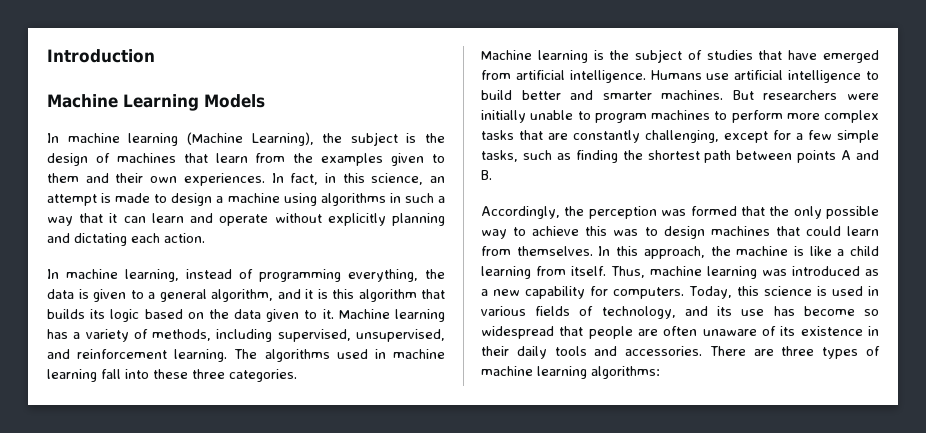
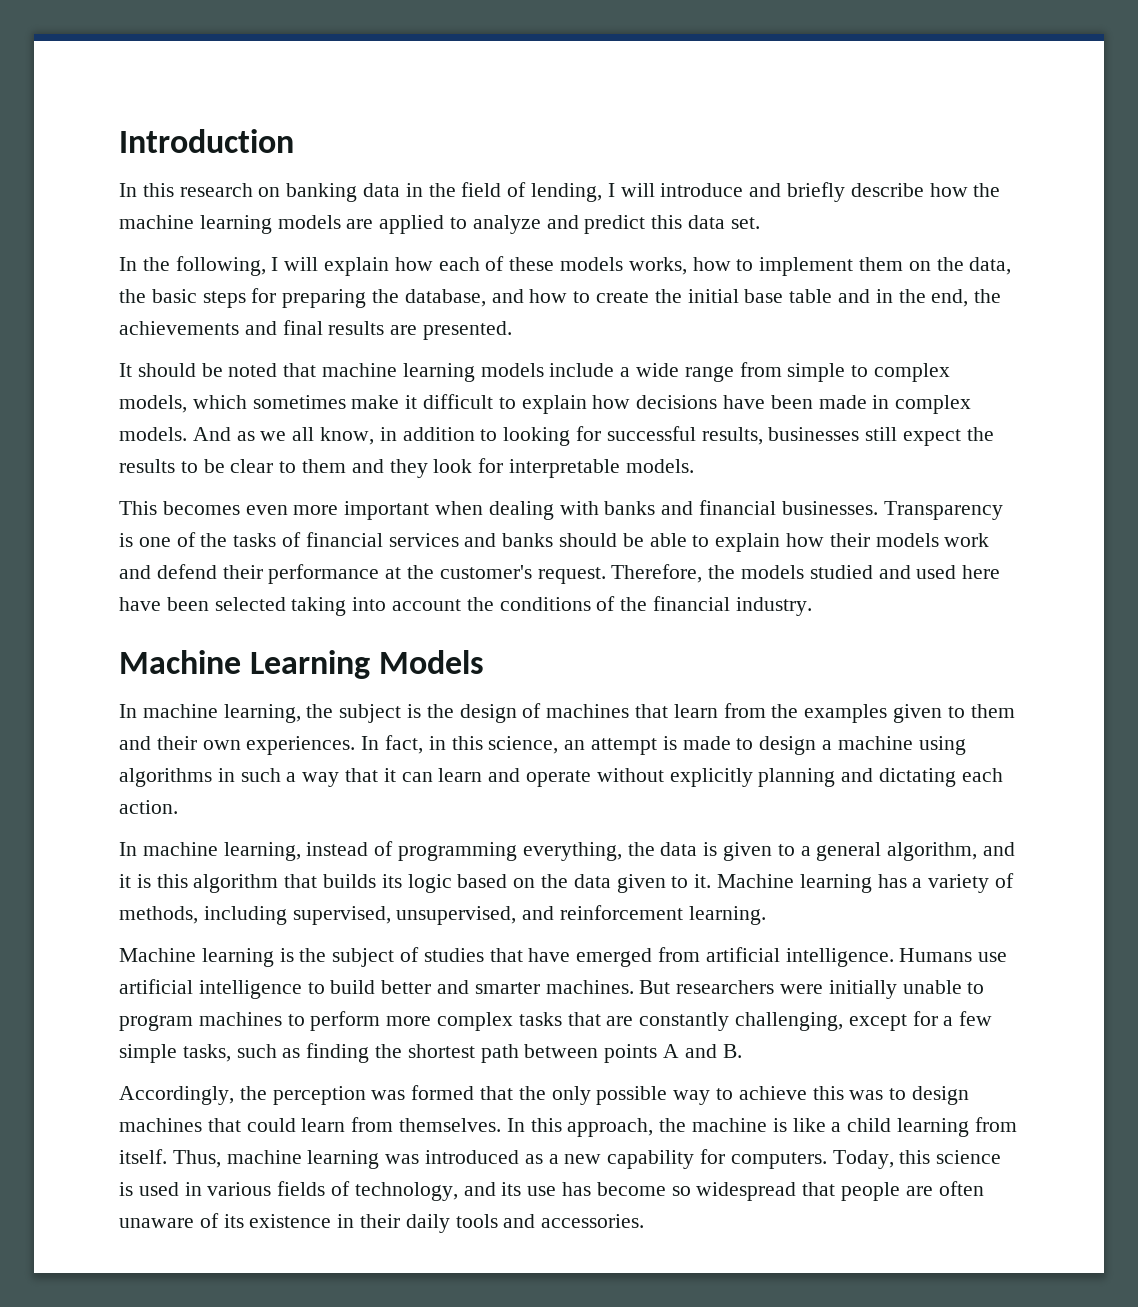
(155, 56) none -> [119,182,1001,202] [119,215,760,234] [119,256,1012,276] [119,288,1002,308] [119,320,513,340] [119,362,951,382] [119,394,972,414] [119,426,994,446] [119,458,694,478] [119,500,1003,520] [119,532,990,552] [119,564,1001,584] [119,596,812,616] // In this research on banking data in the field of lending, I will introduce and briefly describe how the machine learning models are applied to analyze and predict this data set. // In the following, I will explain how each of these models works, how to implement them on the data, the basic steps for preparing the database, and how to create the initial base table and in the end, the achievements and final results are presented. // It should be noted that machine learning models include a wide range from simple to complex models, which sometimes make it difficult to explain how decisions have been made in complex models. And as we all know, in addition to looking for successful results, businesses still expect the results to be clear to them and they look for interpretable models. // This becomes even more important when dealing with banks and financial businesses. Transparency is one of the tasks of financial services and banks should be able to explain how their models work and defend their performance at the customer's request. Therefore, the models studied and used here have been selected taking into account the conditions of the financial industry.
[128,132,314,146] learning (Machine Learning), -> [223,704,301,723] learning,
[234,349,446,362] [47,369,297,382] The algorithms used in machine learning fall into these three categories. -> (766, 915) none
[709,346,880,359] [481,366,660,379] There are three types of machine learning algorithms: -> (645, 1221) none

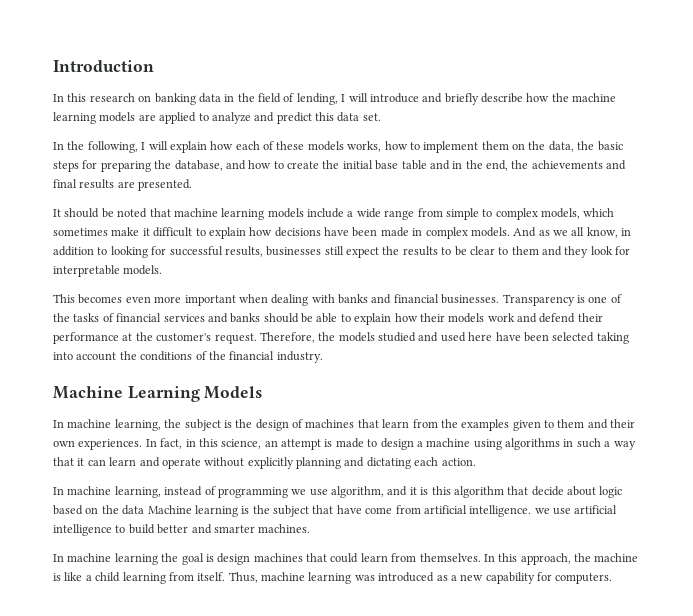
[522,842,882,861] everything, the data is given to a general -> [291,489,328,496] we use
[323,874,402,888] builds its -> [531,486,596,496] decide about
[616,873,1015,893] [119,905,766,925] given to it. Machine learning has a variety of methods, including supervised, unsupervised, and reinforcement learning. // -> (145, 510) none
[400,947,484,962] of studies -> (309, 511) none
[576,948,653,967] emerged -> [365,507,393,514] come
[899,948,973,962] Humans -> [534,508,550,514] we
[639,980,985,999] [119,1011,993,1031] [119,1043,742,1063] [119,1085,907,1105] But researchers were initially unable to program machines to perform more complex tasks that are constantly challenging, except for a few simple tasks, such as finding the shortest path between points A and B. // Accordingly, the perception was formed that the only possible way to achieve this was to -> [53,553,214,565] // In machine learning the goal is
[832,1150,1002,1169] [119,1181,984,1201] [119,1213,645,1233] Today, this science is used in various fields of technology, and its use has become so widespread that people are often unaware of its existence in their daily tools and accessories. -> (613, 578) none

